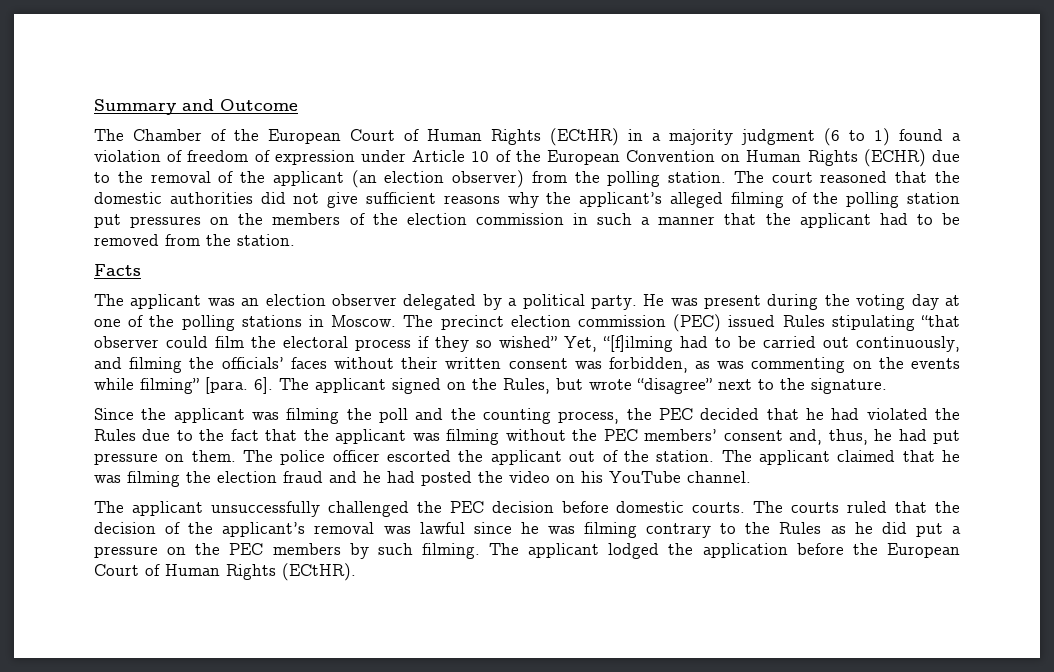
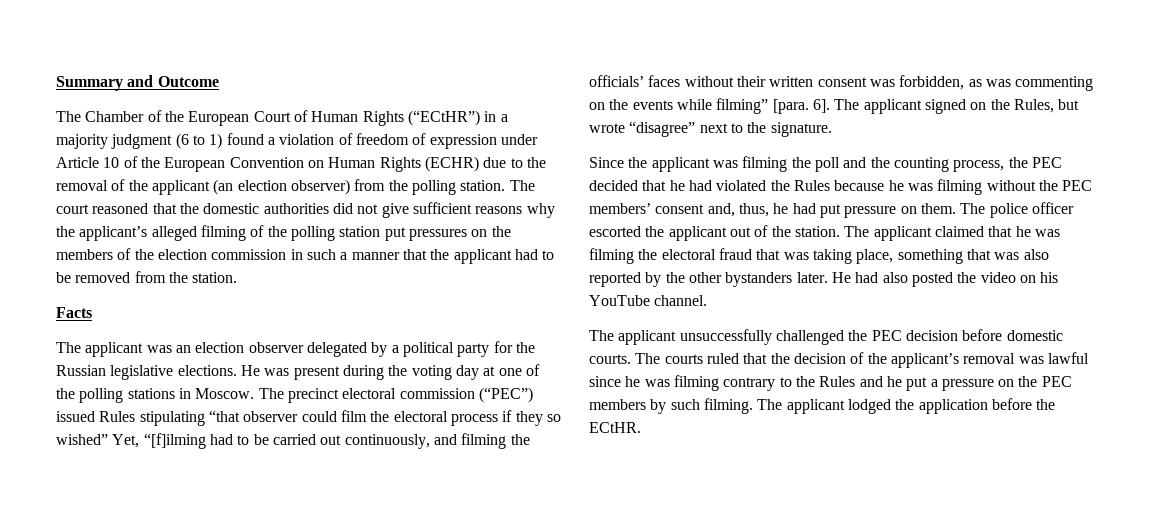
[550,128,619,146] (ECtHR) -> [407,110,480,126] (“ECtHR”)
[590,295,637,310] party. -> [457,341,535,357] [56,365,237,380] party for the Russian legislative elections.
[510,314,722,332] election commission (PEC) -> [342,387,533,403] electoral commission (“PEC”)
[142,429,407,444] due to the fact that the applicant -> [834,180,904,191] because he
[217,471,415,483] election fraud and he had -> [661,248,1049,264] [589,272,908,287] electoral fraud that was taking place, something that was also reported by the other bystanders later. He had also
[830,522,907,534] as he did -> [859,376,902,387] and he
[886,543,960,558] [94,563,356,581] European Court of Human Rights (ECtHR). -> [589,422,641,433] ECtHR.

